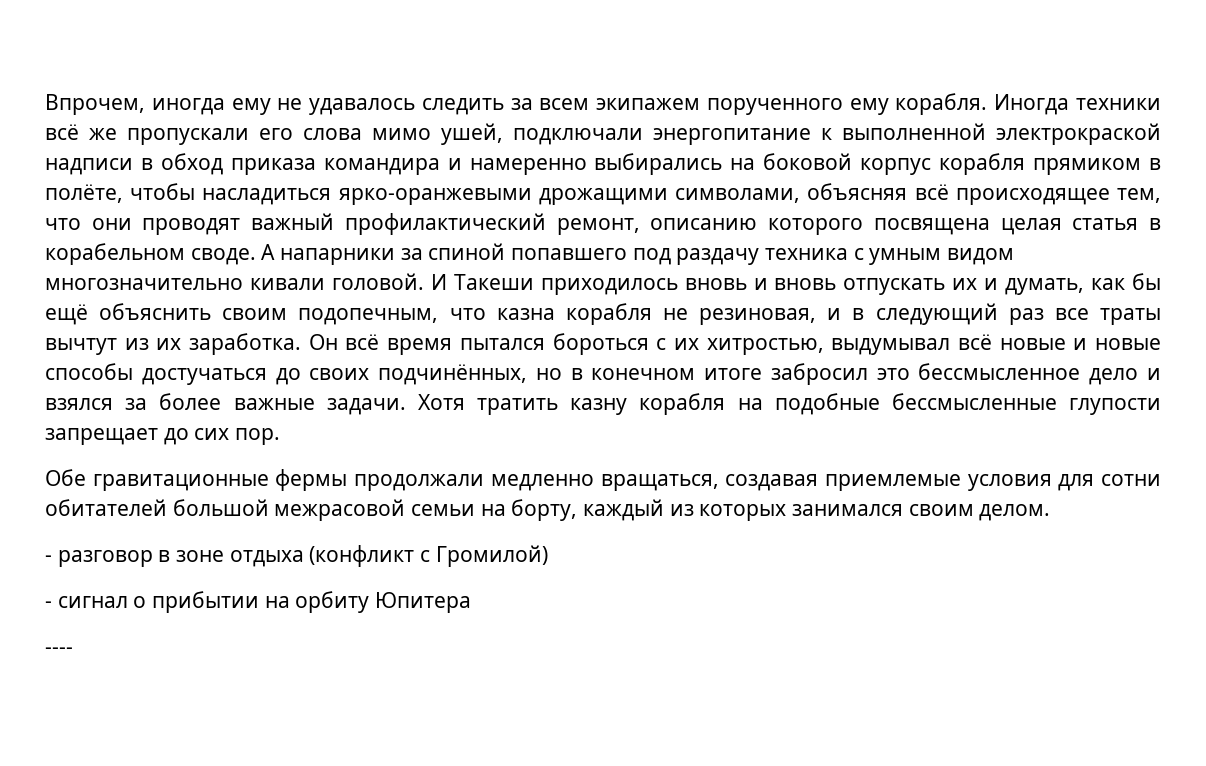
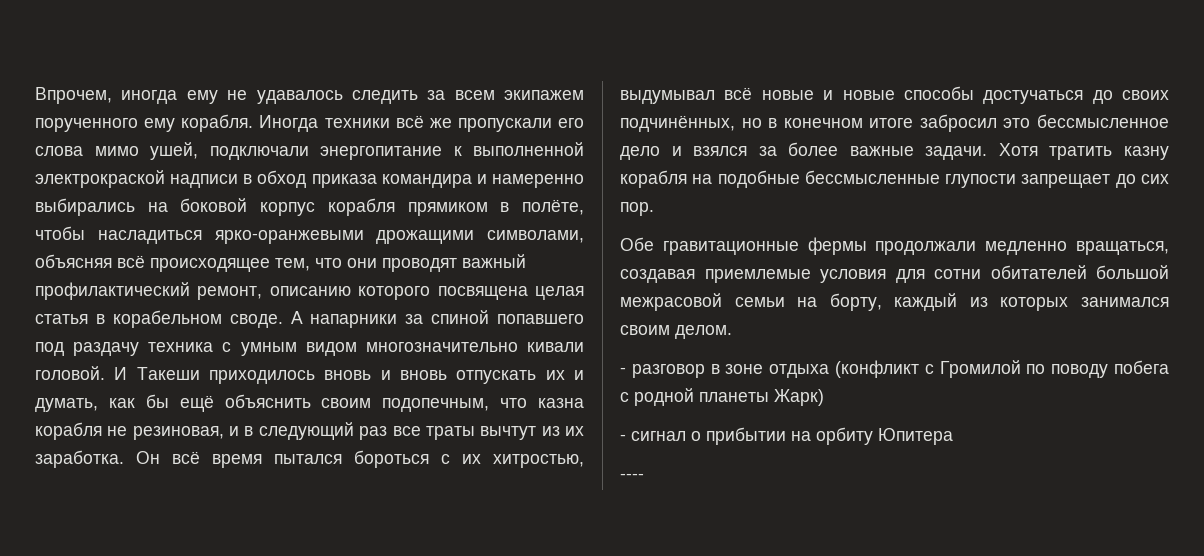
[435,545,548,567] Громилой) -> [939,360,1169,378] [620,388,824,406] Громилой по поводу побега с родной планеты Жарк)

